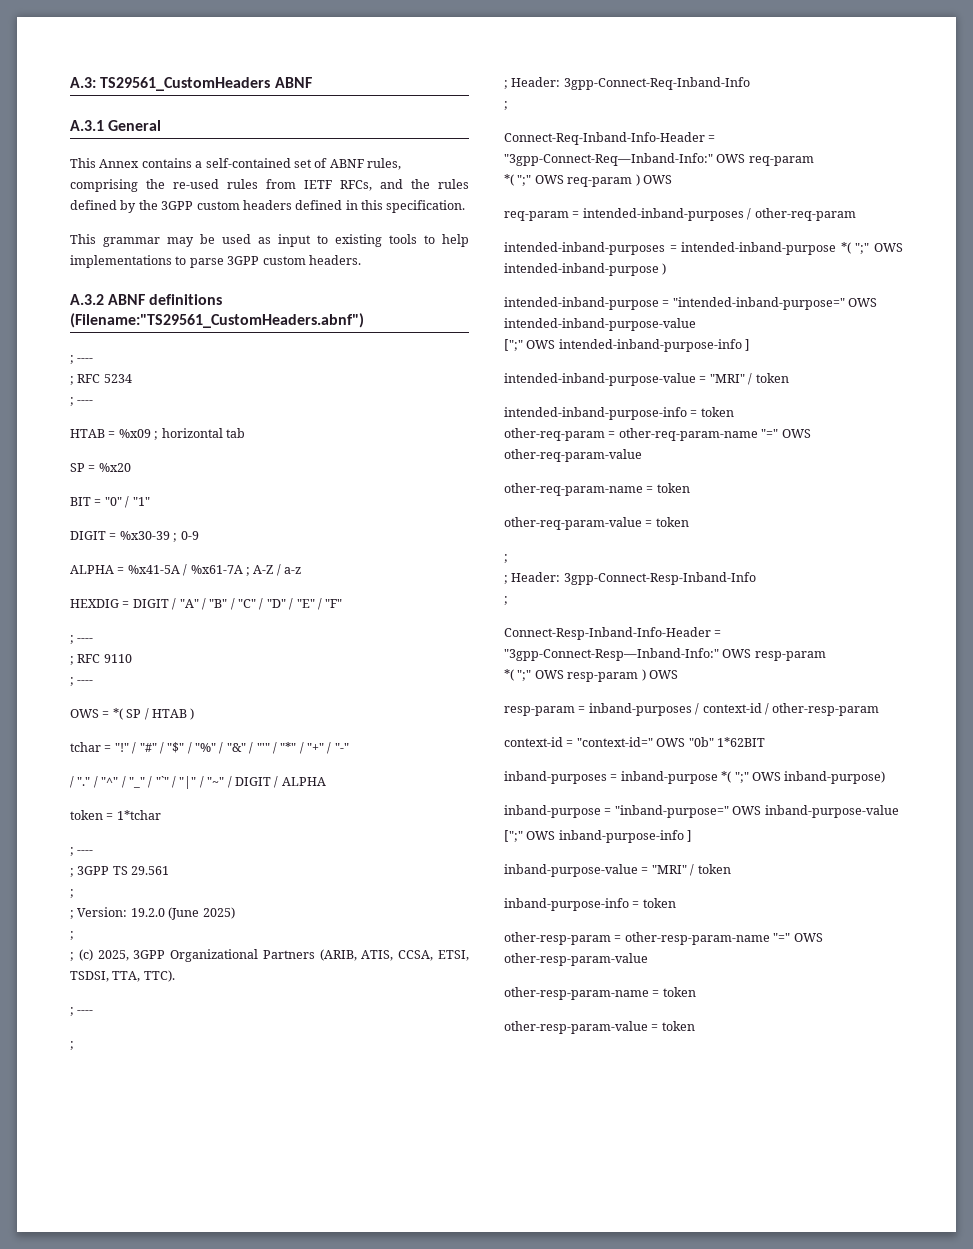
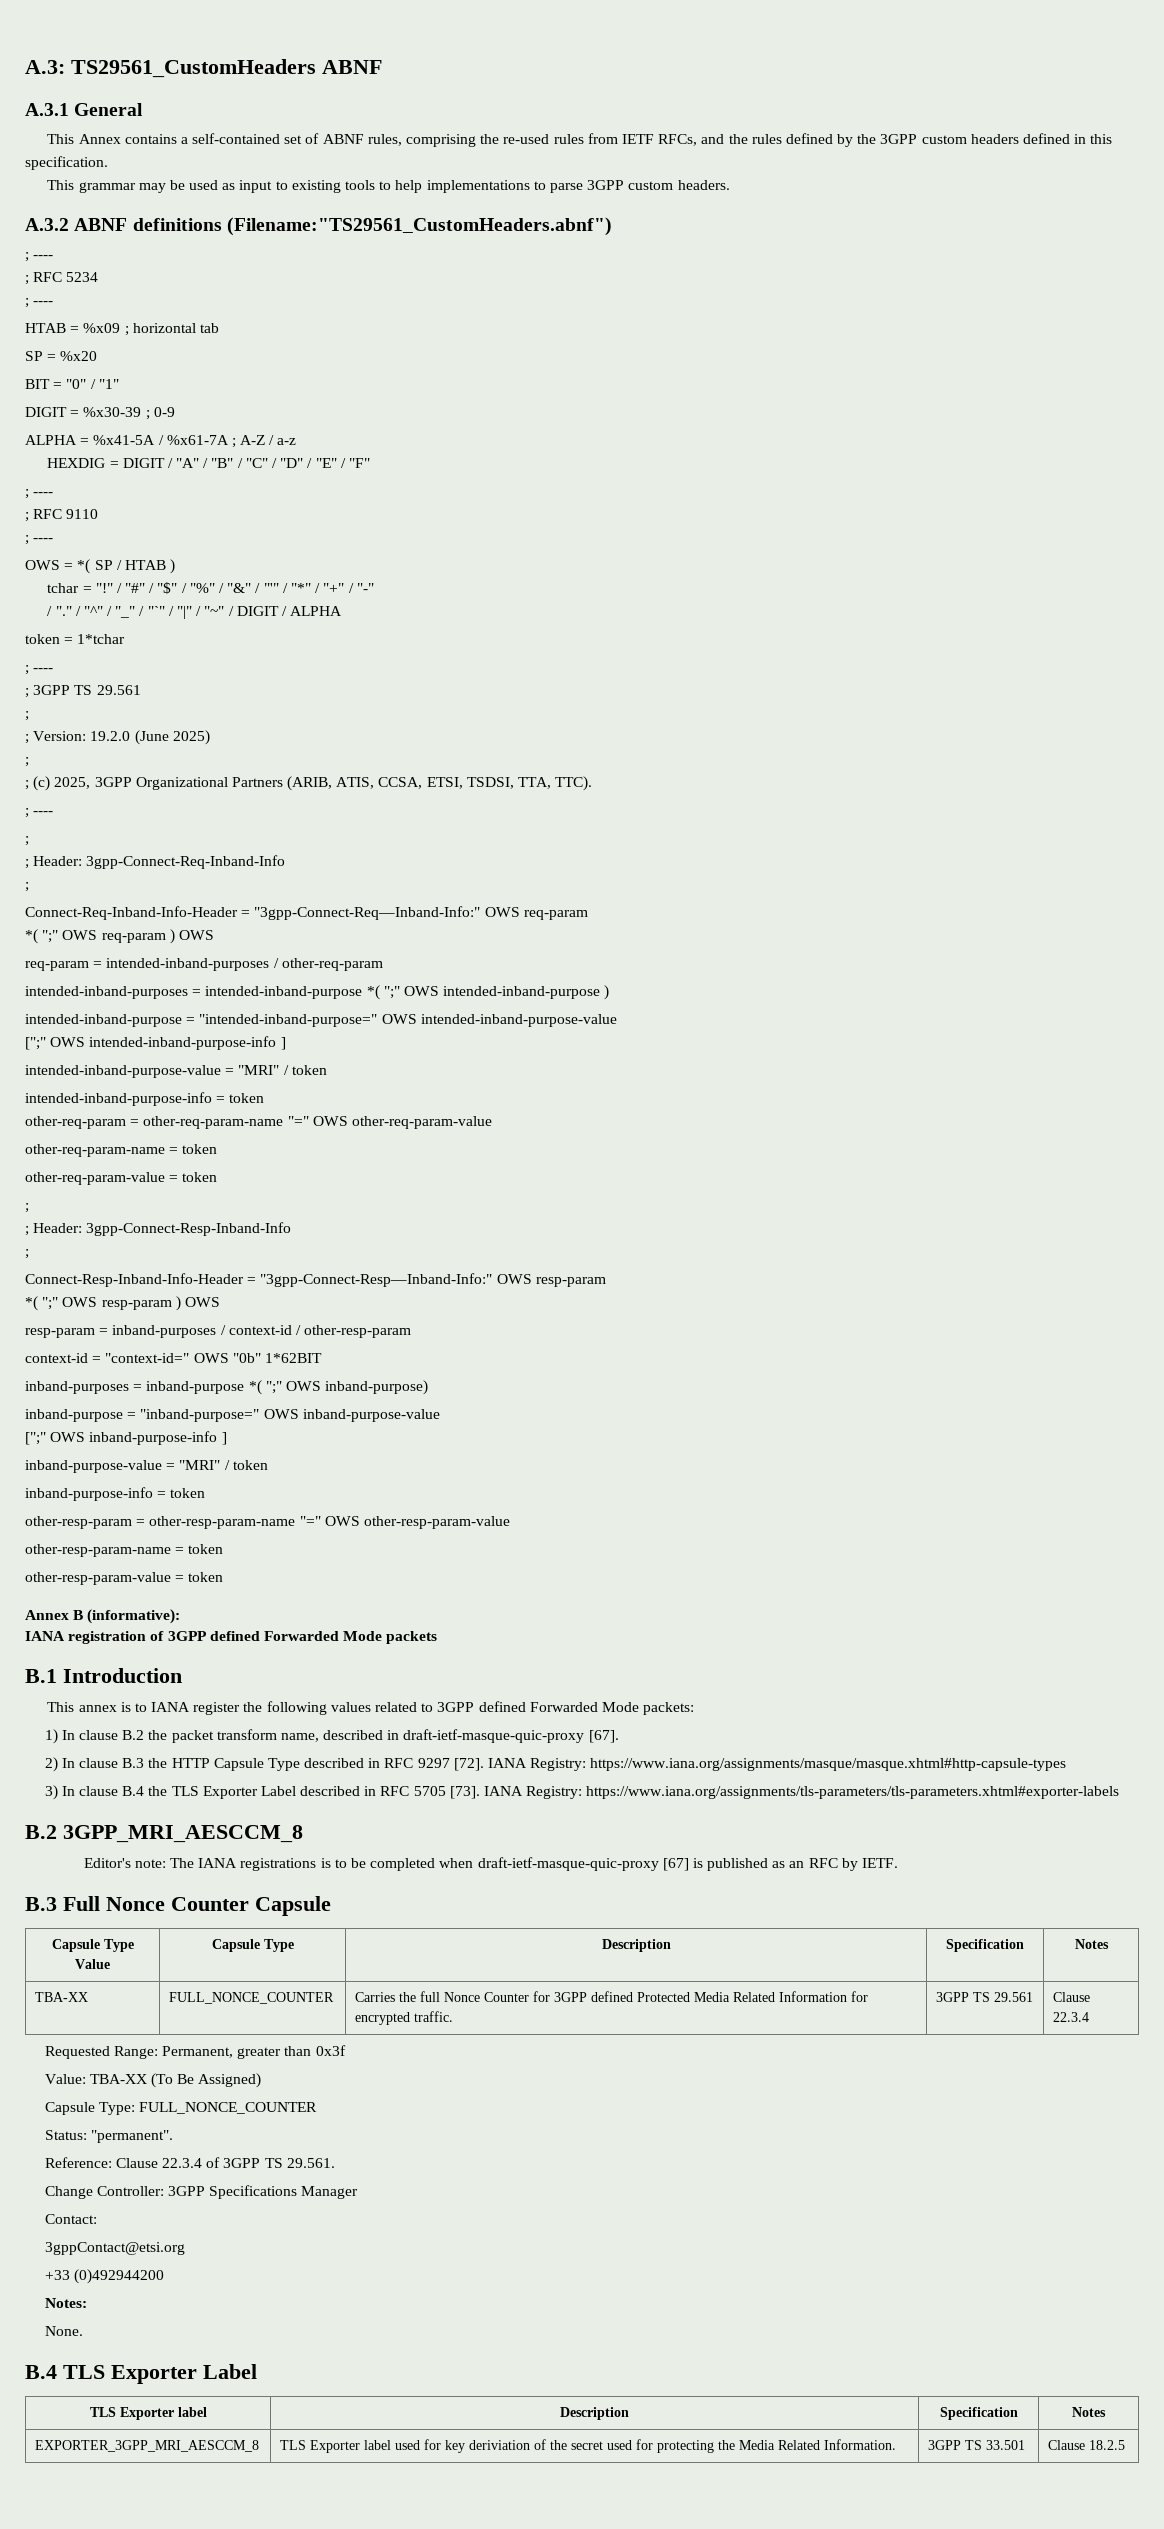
(695, 1026) none -> [25,1609,181,1624] [25,1631,438,1644] [25,1668,182,1683] [47,1701,695,1715] [44,1729,619,1744] [44,1757,1067,1772] [44,1785,1120,1800] [25,1825,303,1843] [83,1857,899,1871] [25,1896,331,1916] [51,1939,134,1952] [75,1959,110,1969] [211,1939,294,1952] [601,1939,671,1952] [946,1939,1024,1952] [1074,1939,1109,1949] [35,1992,89,2002] [169,1992,335,2004] [355,1991,869,2002] [355,2011,454,2025] [936,1992,1034,2002] [1053,1992,1091,2002] [1053,2012,1090,2022] [44,2045,346,2059] [44,2073,262,2088] [44,2102,317,2115] [44,2130,173,2143] [44,2157,335,2168] [44,2185,359,2199] [44,2214,97,2224] [44,2242,185,2255] [44,2269,164,2284] [44,2298,87,2308] [44,2326,83,2336] [25,2364,257,2384] [89,2407,207,2420] [560,2407,630,2420] [939,2407,1018,2420] [1072,2407,1106,2417] [35,2440,260,2452] [280,2439,897,2453] [928,2440,1026,2450] [1048,2440,1126,2450] // Annex B (informative): // IANA registration of 3GPP defined Forwarded Mode packets // B.1 Introduction // This annex is to IANA register the following values related to 3GPP defined Forwarded Mode packets: // 1) In clause B.2 the packet transform name, described in draft-ietf-masque-quic-proxy [67]. // 2) In clause B.3 the HTTP Capsule Type described in RFC 9297 [72]. IANA Registry: https://www.iana.org/assignments/masque/masque.xhtml#http-capsule-types // 3) In clause B.4 the TLS Exporter Label described in RFC 5705 [73]. IANA Registry: https://www.iana.org/assignments/tls-parameters/tls-parameters.xhtml#exporter-labels // B.2 3GPP_MRI_AESCCM_8 // Editor's note: The IANA registrations is to be completed when draft-ietf-masque-quic-proxy [67] is published as an RFC by IETF. // B.3 Full Nonce Counter Capsule // Capsule Type Value | Capsule Type | Description | Specification | Notes // TBA-XX | FULL_NONCE_COUNTER | Carries the full Nonce Counter for 3GPP defined Protected Media Related Information for encrypted traffic. | 3GPP TS 29.561 | Clause 22.3.4 // Requested Range: Permanent, greater than 0x3f // Value: TBA-XX (To Be Assigned) // Capsule Type: FULL_NONCE_COUNTER // Status: "permanent". // Reference: Clause 22.3.4 of 3GPP TS 29.561. // Change Controller: 3GPP Specifications Manager // Contact: // 3gppContact@etsi.org // +33 (0)492944200 // Notes: // None. // B.4 TLS Exporter Label // TLS Exporter label | Description | Specification | Notes // EXPORTER_3GPP_MRI_AESCCM_8 | TLS Exporter label used for key deriviation of the secret used for protecting the Media Related Information. | 3GPP TS 33.501 | Clause 18.2.5

